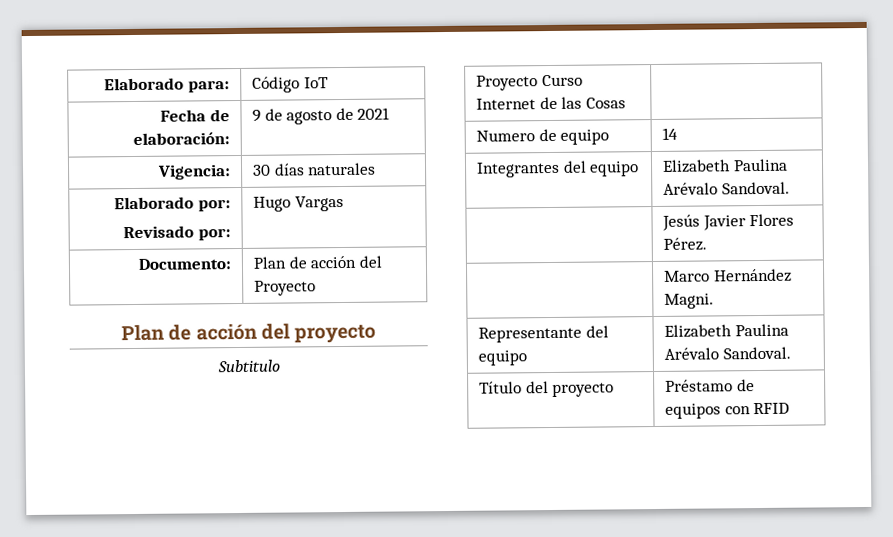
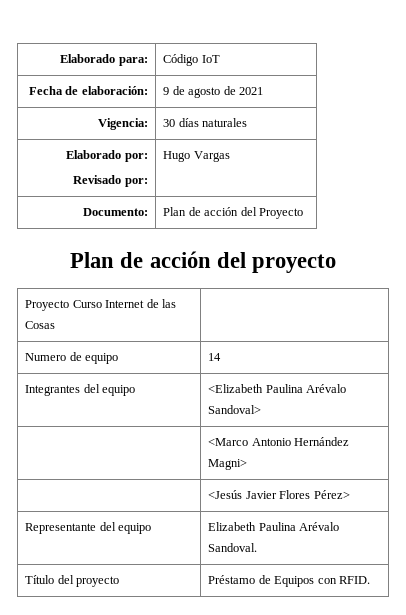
[216,359,280,373] // Subtitulo -> (336, 263) none
[662,158,788,173] [663,181,790,195] [662,213,795,231] [663,237,708,251] [664,268,792,283] [664,293,715,309] Elizabeth Paulina Arévalo Sandoval. // | Jesús Javier Flores Pérez. // | Marco Hernández Magni. -> [208,384,347,393] [208,405,262,414] [208,437,350,446] [208,459,248,470] [208,490,350,499] <Elizabeth Paulina Arévalo Sandoval> // | <Marco Antonio Hernández Magni> // | <Jesús Javier Flores Pérez>
[665,402,791,419] equipos con RFID -> [274,576,370,587] Equipos con RFID.

